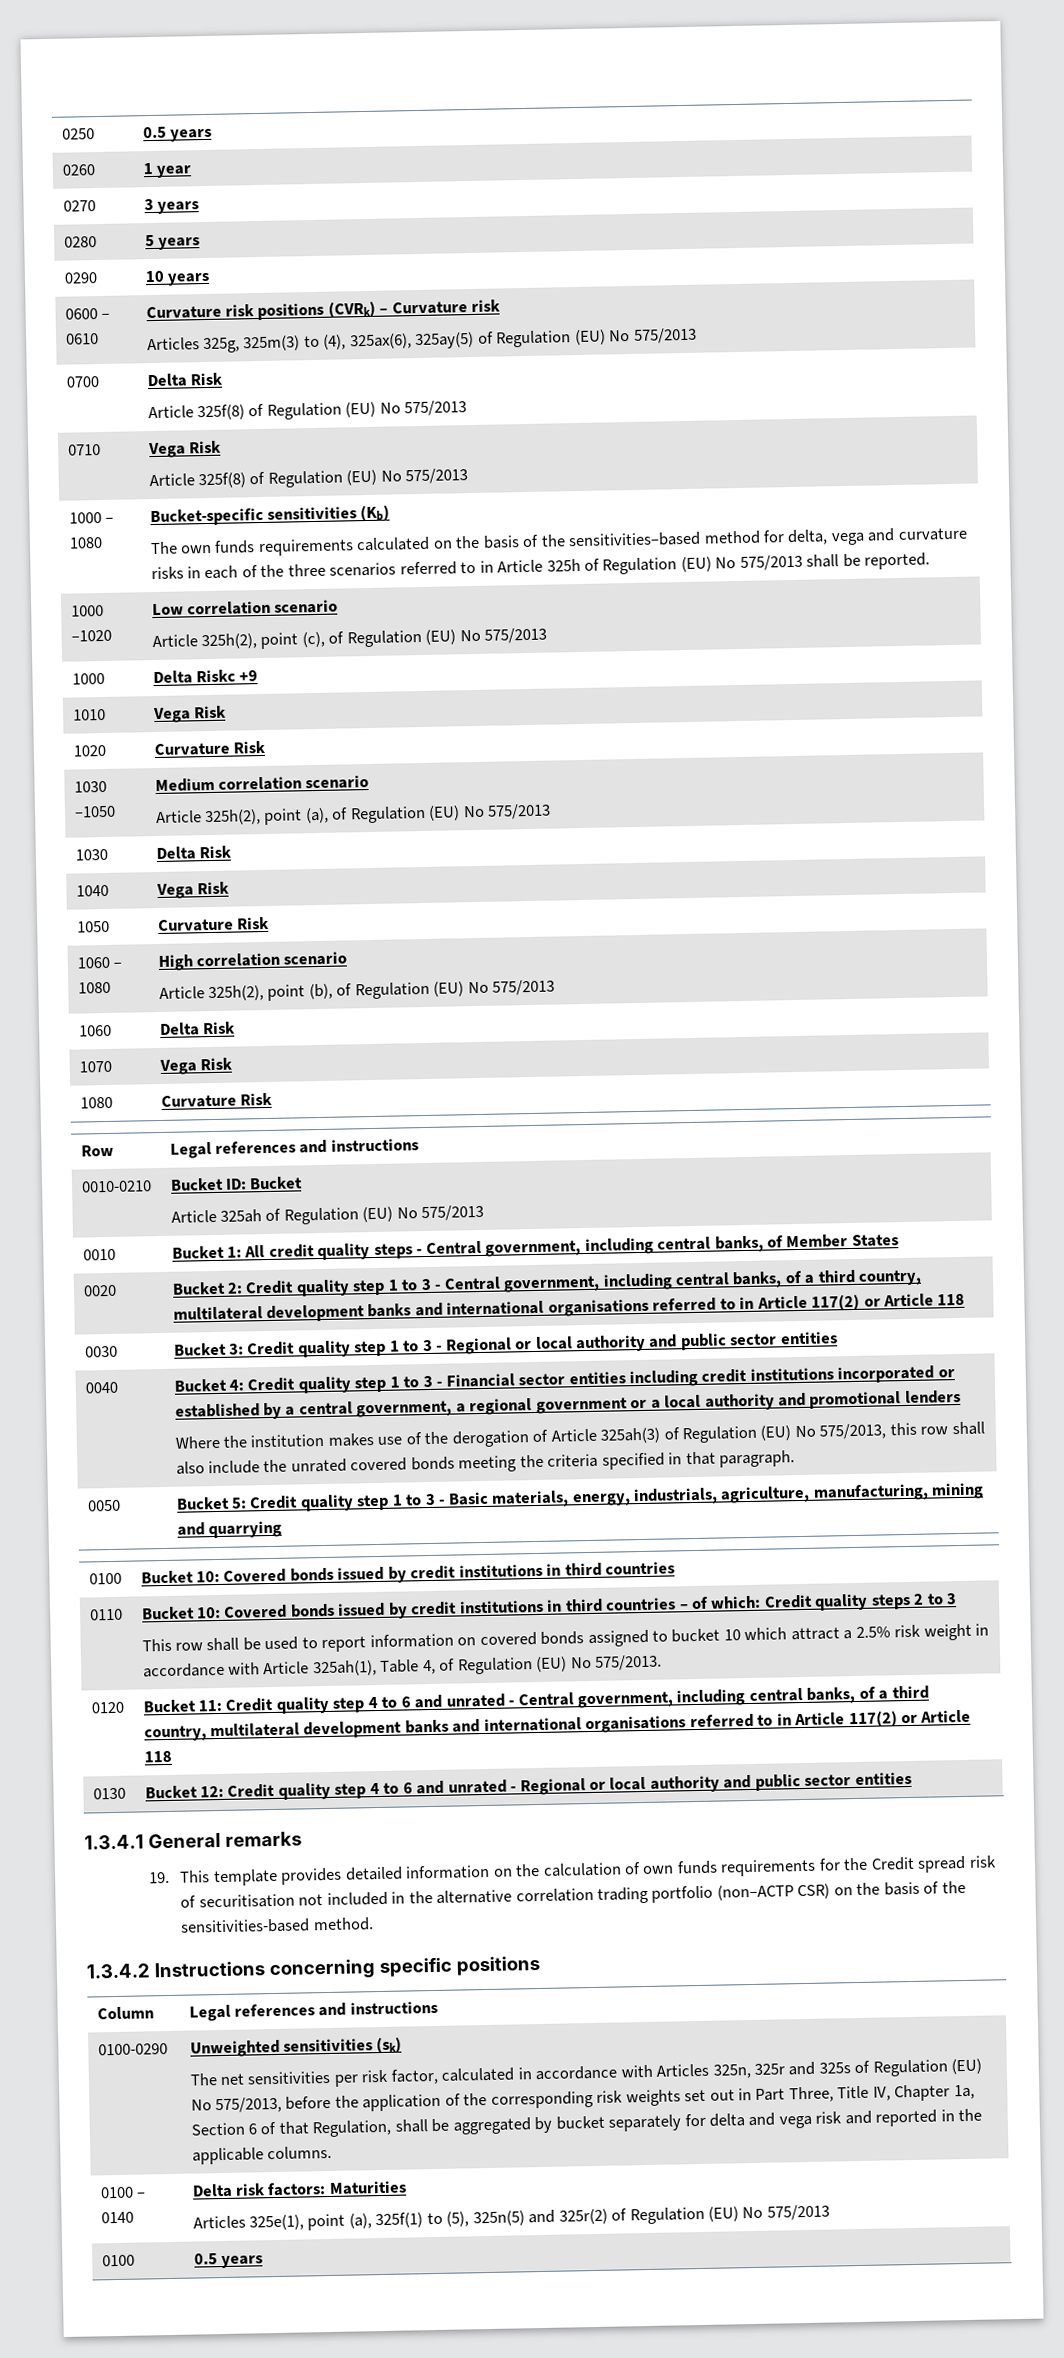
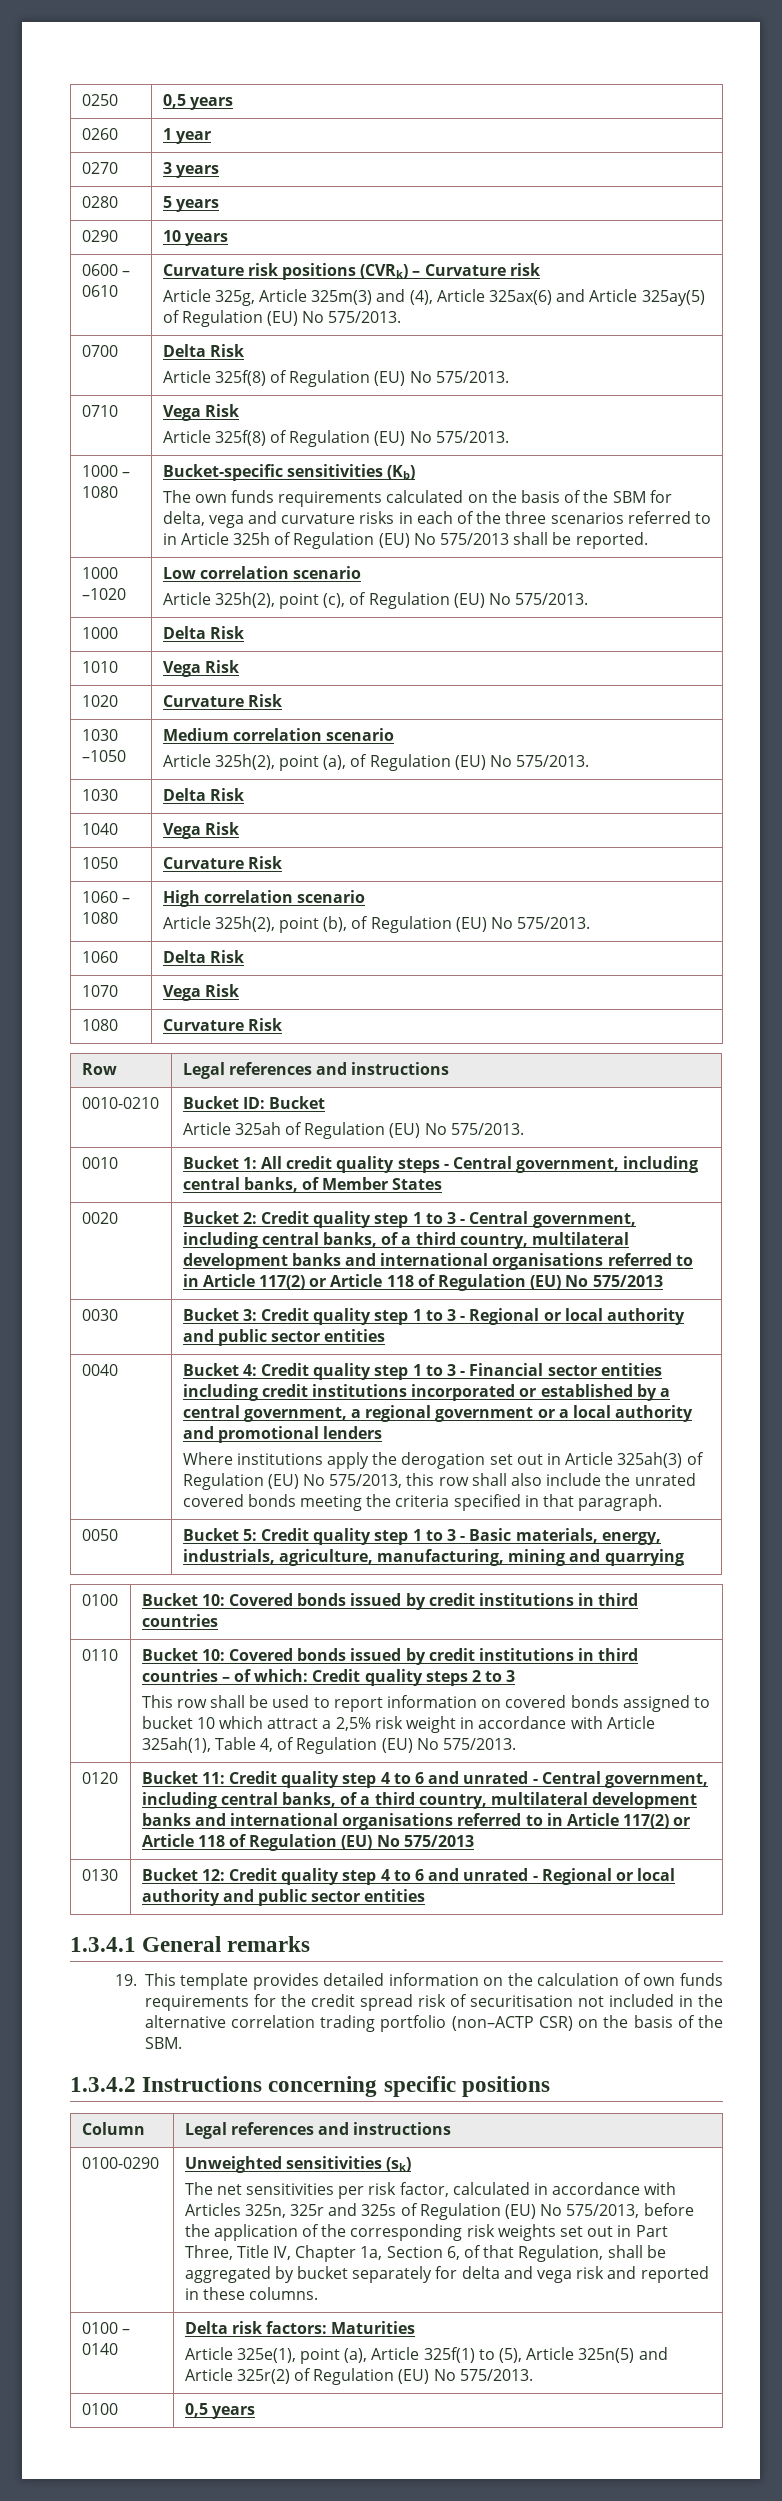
[142,126,167,139] 0.5 -> [162,94,186,108] 0,5
[146,333,412,354] Articles 325g, 325m(3) to (4), 325ax(6), -> [162,289,638,306] Article 325g, Article 325m(3) and (4), Article 325ax(6) and Article
[632,327,697,344] 575/2013 -> [328,311,402,323] 575/2013.
[404,400,468,417] 575/2013 -> [435,371,509,383] 575/2013.
[405,468,469,485] 575/2013 -> [435,431,509,443] 575/2013.
[568,530,761,548] sensitivities–based method -> [612,491,646,503] SBM
[484,627,548,644] 575/2013 -> [515,593,589,605] 575/2013.
[195,669,259,683] Riskc +9 -> [209,626,244,639] Risk
[487,803,552,820] 575/2013 -> [516,755,590,767] 575/2013.
[492,979,556,996] 575/2013 -> [517,917,591,929] 575/2013.
[421,1204,485,1222] 575/2013 -> [450,1123,524,1135] 575/2013.
(966, 1299) none -> [417,1274,663,1291] of Regulation (EU) No 575/2013
[222,1429,549,1448] the institution makes use of the derogation of -> [236,1452,562,1469] institutions apply the derogation set out in
[855,1626,891,1638] 2.5% -> [335,1717,371,1731] 2,5%
(172, 1756) none -> [229,1834,474,1851] of Regulation (EU) No 575/2013
[870,1856,915,1871] Credit -> [310,1994,355,2007] credit
[180,1917,374,1934] sensitivities-based method. -> [144,2037,182,2049] SBM.
[247,2123,257,2135] 6 -> [446,2246,460,2260] 6,
[958,2108,983,2122] [191,2147,264,2165] the applicable -> [202,2287,245,2300] these
[192,2215,246,2229] Articles -> [184,2347,233,2360] Article
(372, 2221) none -> [371,2347,420,2360] Article
(470, 2219) none -> [526,2347,575,2360] Article
(556, 2216) none -> [184,2368,233,2381] Article
[766,2204,830,2221] [101,2254,135,2267] [193,2253,218,2265] 575/2013 // 0100 | 0.5 -> [459,2369,533,2381] [81,2403,118,2415] [184,2403,208,2417] 575/2013. // 0100 | 0,5

